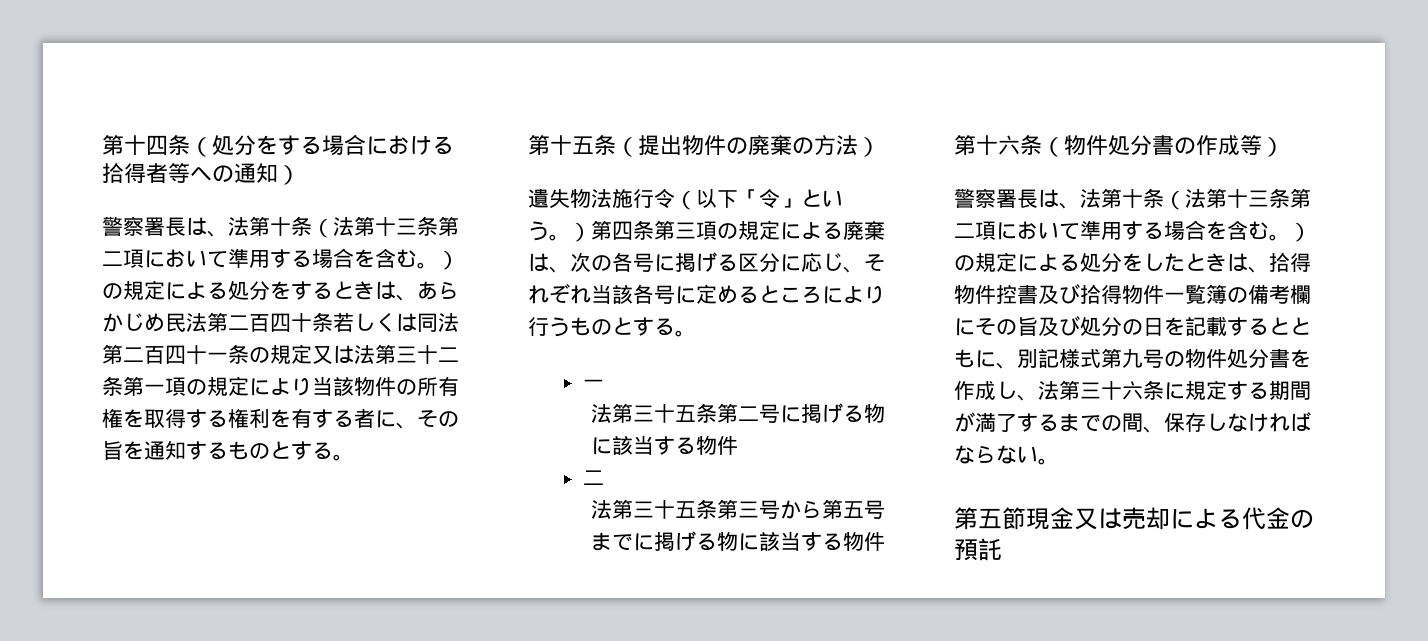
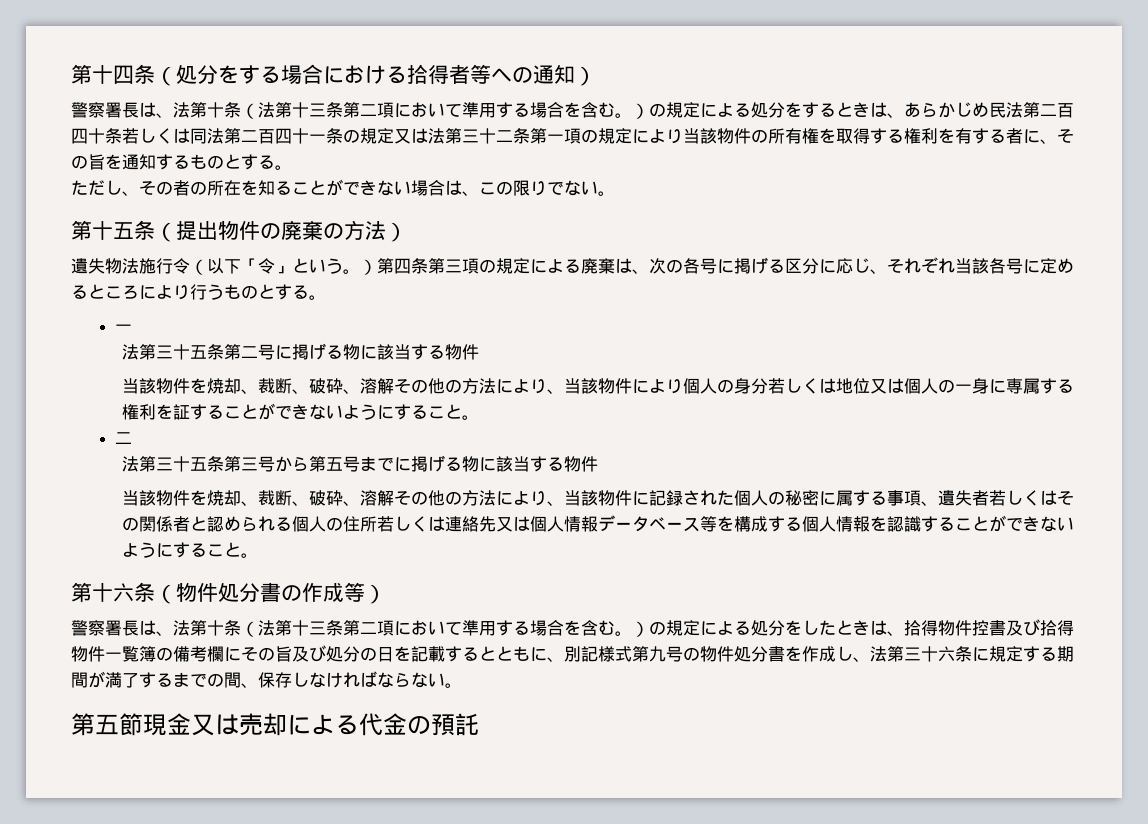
(354, 457) none -> [71,179,615,196] // ただし、その者の所在を知ることができない場合は、この限りでない。
(739, 445) none -> [121,378,1074,394] [121,403,479,420] // 当該物件を焼却、裁断、破砕、溶解その他の方法により、当該物件により個人の身分若しくは地位又は個人の一身に専属する権利を証することができないようにすること。
(886, 541) none -> [121,490,1074,506] [121,515,1074,532] [121,542,258,558] // 当該物件を焼却、裁断、破砕、溶解その他の方法により、当該物件に記録された個人の秘密に属する事項、遺失者若しくはその関係者と認められる個人の住所若しくは連絡先又は個人情報データベース等を構成する個人情報を認識することができないようにすること。

